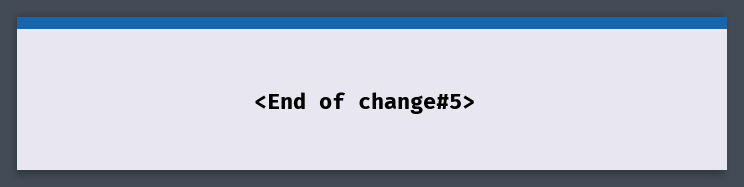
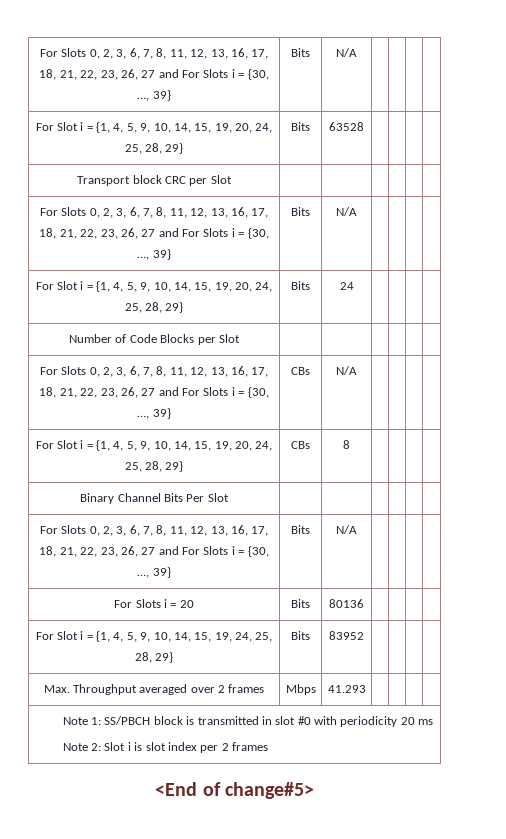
(253, 100) none -> [39,48,269,59] [39,69,269,80] [137,90,171,101] [291,48,310,57] [336,48,357,57] [35,122,273,133] [124,143,184,154] [291,122,310,131] [329,122,364,131] [77,175,232,186] [39,207,269,218] [39,228,269,239] [137,249,171,260] [291,207,310,216] [336,207,357,216] [35,281,273,292] [124,302,184,313] [291,281,310,290] [339,282,354,290] [69,334,240,345] [39,366,269,377] [39,387,269,398] [137,408,171,419] [291,367,310,375] [336,366,357,375] [35,440,273,451] [124,461,184,472] [291,441,310,449] [343,440,350,449] [80,493,229,504] [39,525,269,536] [39,546,269,557] [137,567,171,578] [291,525,310,534] [336,525,357,534] [114,599,194,608] [291,599,310,608] [329,599,364,608] [35,631,273,642] [134,652,174,663] [291,631,310,640] [329,631,364,640] [43,684,265,695] [285,684,316,695] [327,685,366,693] [62,716,434,727] [62,742,269,753] For Slots 0, 2, 3, 6, 7, 8, 11, 12, 13, 16, 17, 18, 21, 22, 23, 26, 27 and For Slots i = {30, …, 39} | Bits | N/A | | | | // For Slot i = {1, 4, 5, 9, 10, 14, 15, 19, 20, 24, 25, 28, 29} | Bits | 63528 | | | | // Transport block CRC per Slot | | | | | | // For Slots 0, 2, 3, 6, 7, 8, 11, 12, 13, 16, 17, 18, 21, 22, 23, 26, 27 and For Slots i = {30, …, 39} | Bits | N/A | | | | // For Slot i = {1, 4, 5, 9, 10, 14, 15, 19, 20, 24, 25, 28, 29} | Bits | 24 | | | | // Number of Code Blocks per Slot | | | | | | // For Slots 0, 2, 3, 6, 7, 8, 11, 12, 13, 16, 17, 18, 21, 22, 23, 26, 27 and For Slots i = {30, …, 39} | CBs | N/A | | | | // For Slot i = {1, 4, 5, 9, 10, 14, 15, 19, 20, 24, 25, 28, 29} | CBs | 8 | | | | // Binary Channel Bits Per Slot | | | | | | // For Slots 0, 2, 3, 6, 7, 8, 11, 12, 13, 16, 17, 18, 21, 22, 23, 26, 27 and For Slots i = {30, …, 39} | Bits | N/A | | | | // For Slots i = 20 | Bits | 80136 | | | | // For Slot i = {1, 4, 5, 9, 10, 14, 15, 19, 24, 25, 28, 29} | Bits | 83952 | | | | // Max. Throughput averaged over 2 frames | Mbps | 41.293 | | | | // Note 1: SS/PBCH block is transmitted in slot #0 with periodicity 20 ms // Note 2: Slot i is slot index per 2 frames //

